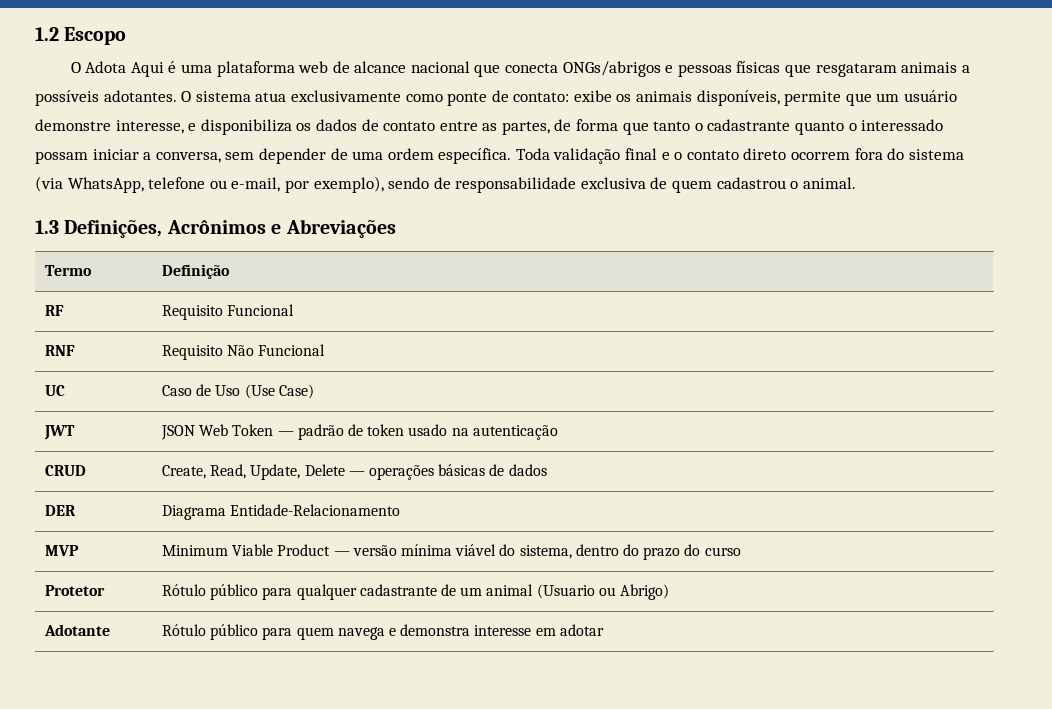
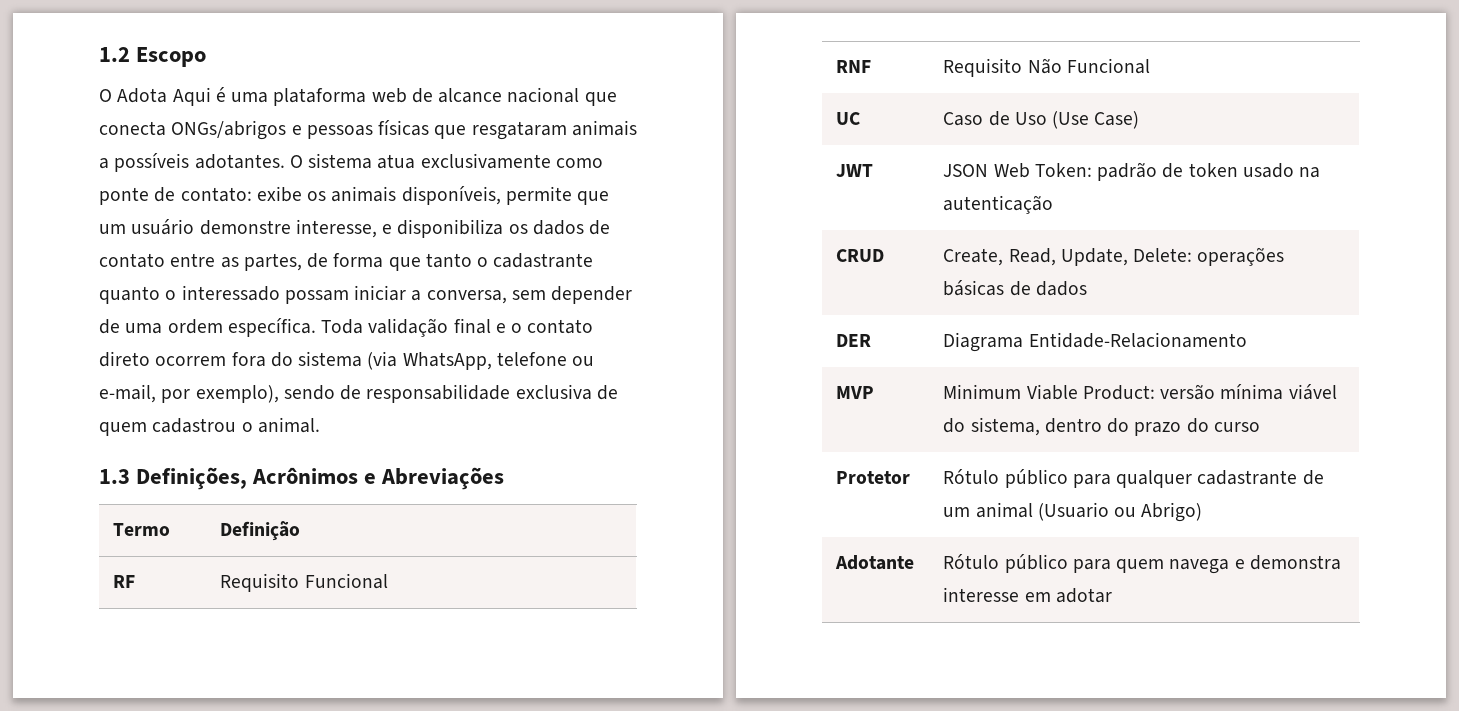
[232,424,294,436] Token — -> [1034,163,1092,177] Token:
[304,464,365,476] Delete — -> [1133,248,1193,262] Delete:
[277,544,350,556] Product — -> [1082,385,1155,400] Product:

